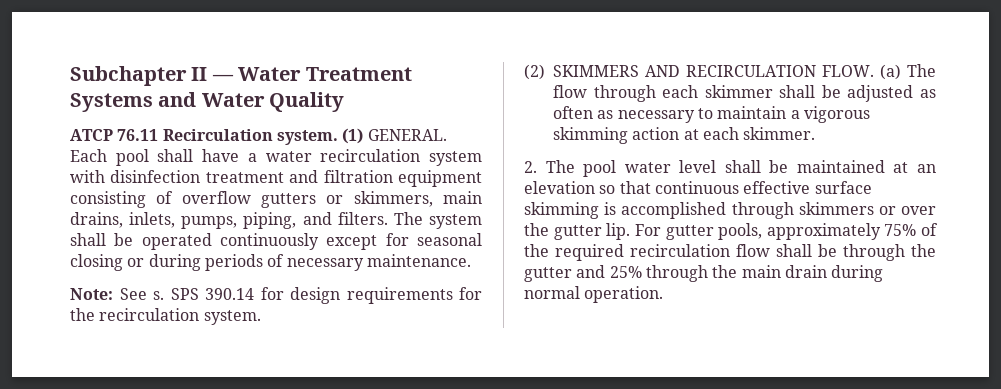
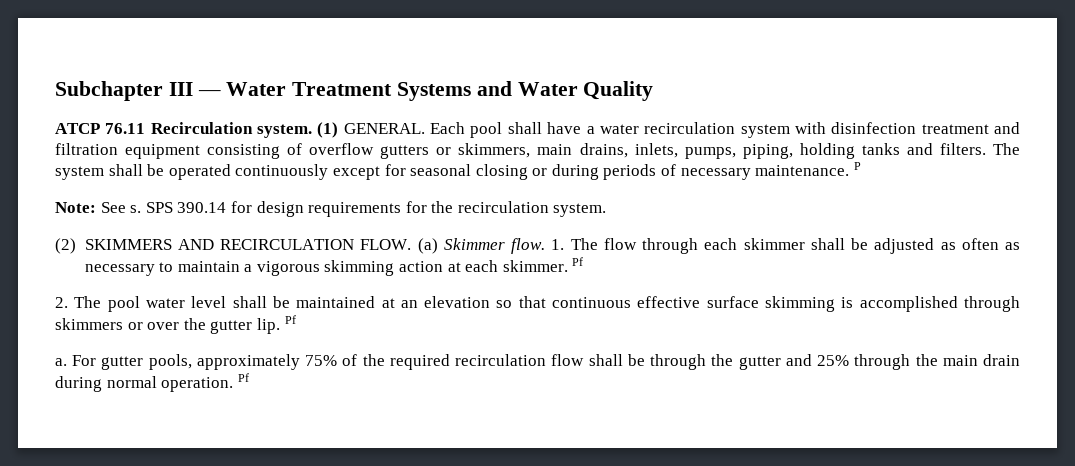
[191,67,208,81] II -> [168,82,193,96] III
(297, 220) none -> [799,143,900,159] holding tanks
(471, 260) none -> [853,162,861,170] P
(901, 72) none -> [443,238,565,254] Skimmer flow. 1.
(816, 133) none -> [572,257,584,266] Pf
(631, 231) none -> [284,315,296,324] [55,358,67,366] Pf // a.
(664, 294) none -> [237,373,249,382] Pf

